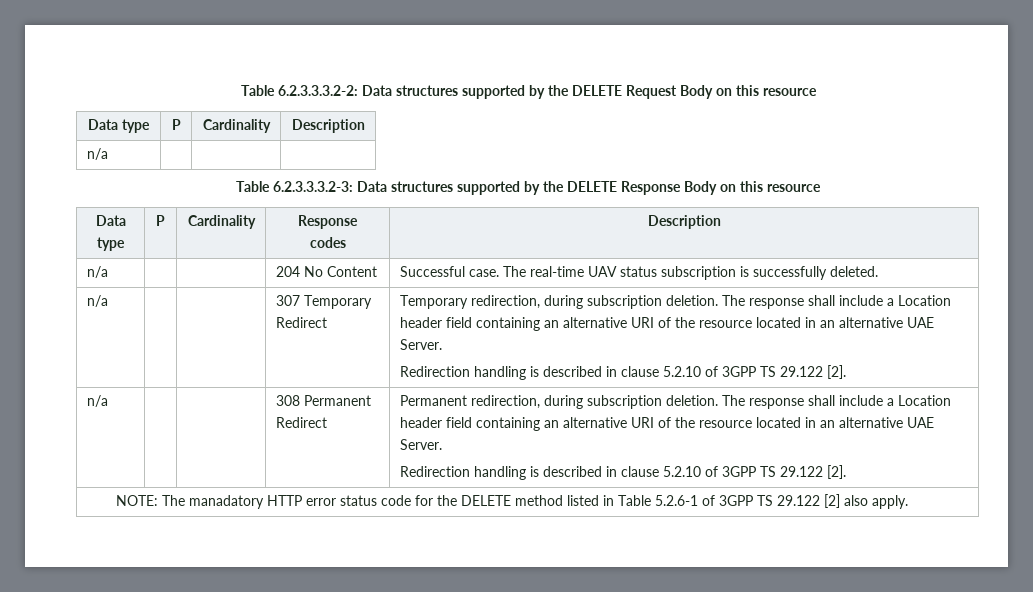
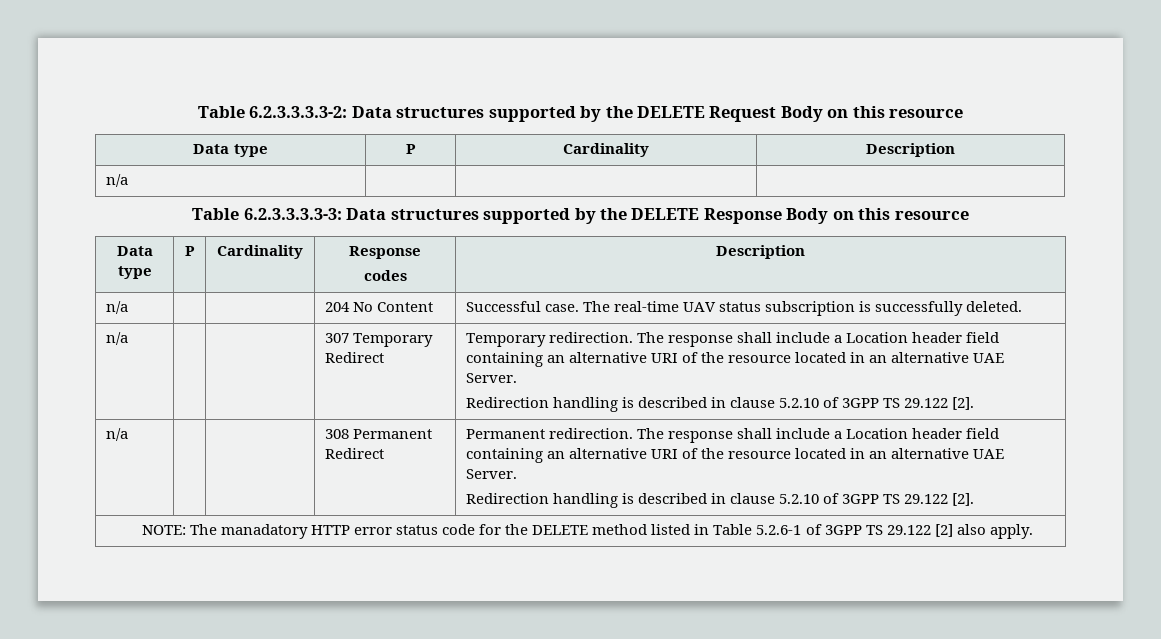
[240,85,358,96] Table 6.2.3.3.3.2-2: -> [197,106,348,118] Table 6.2.3.3.3.3-2:
[273,181,353,192] 6.2.3.3.3.2-3: -> [243,208,342,220] 6.2.3.3.3.3-3:
[470,295,718,309] redirection, during subscription deletion. -> [548,332,633,343] redirection.
[470,395,718,409] redirection, during subscription deletion. -> [548,428,633,439] redirection.

